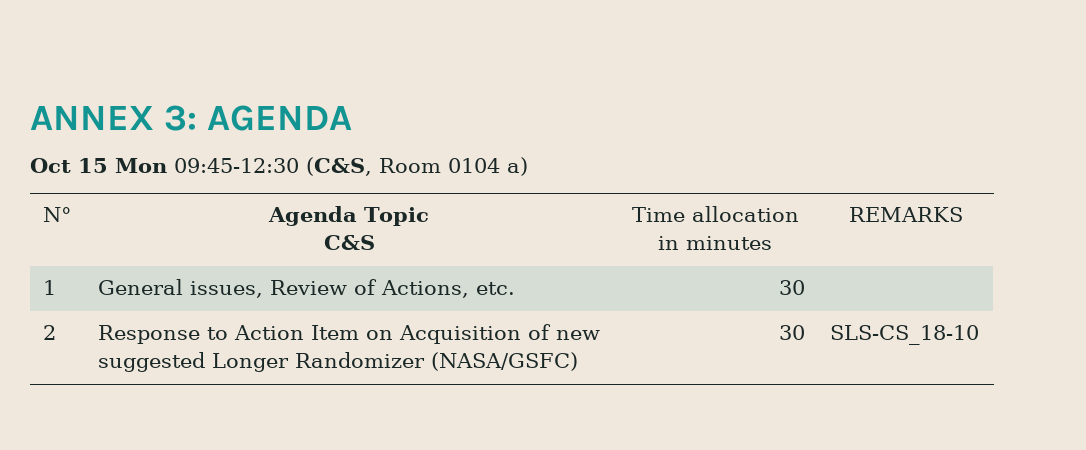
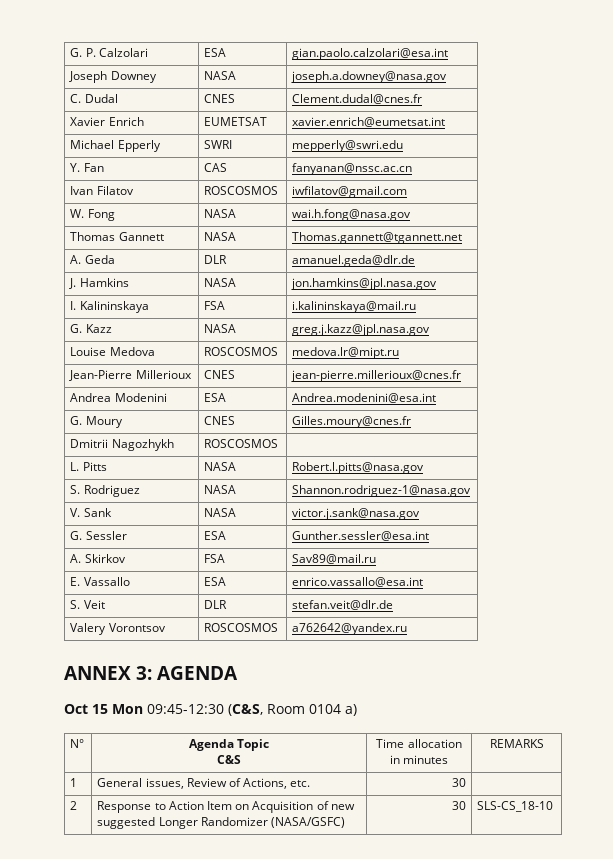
(30, 118) none -> [70,48,148,57] [204,48,227,57] [292,48,449,60] [69,71,157,83] [204,71,237,80] [291,71,448,83] [70,94,118,103] [204,94,236,103] [292,94,423,104] [70,117,144,126] [204,117,268,126] [292,117,446,127] [70,140,161,152] [204,140,233,149] [292,140,404,152] [70,163,104,172] [204,163,228,172] [292,163,413,175] [70,186,134,195] [204,186,279,195] [292,186,408,198] [70,209,115,221] [204,209,237,218] [292,209,412,221] [70,232,164,241] [204,232,237,241] [292,232,463,244] [70,255,115,264] [204,255,228,264] [292,255,416,267] [69,278,129,289] [204,278,237,287] [291,278,438,290] [70,301,149,313] [204,301,226,310] [292,301,417,313] [70,324,112,333] [204,324,237,333] [292,324,431,336] [70,347,155,356] [204,347,279,356] [292,347,400,359] [69,370,192,381] [204,370,236,379] [291,370,462,382] [70,393,167,402] [204,393,227,402] [292,393,437,403] [70,416,123,428] [204,416,236,425] [292,416,412,428] [70,439,174,451] [204,439,279,448] [70,462,107,471] [204,462,237,471] [292,462,425,474] [70,485,140,497] [204,485,237,494] [292,485,472,497] [70,508,112,517] [204,508,237,517] [292,508,421,520] [70,531,127,540] [204,531,227,540] [292,531,430,541] [70,554,126,563] [204,554,226,563] [292,554,377,564] [70,577,130,586] [204,577,227,586] [292,577,424,587] [70,600,105,609] [204,600,228,609] [292,600,394,610] [70,623,166,635] [204,623,279,632] [292,623,408,635] G. P. Calzolari | ESA | gian.paolo.calzolari@esa.int // Joseph Downey | NASA | joseph.a.downey@nasa.gov // C. Dudal | CNES | Clement.dudal@cnes.fr // Xavier Enrich | EUMETSAT | xavier.enrich@eumetsat.int // Michael Epperly | SWRI | mepperly@swri.edu // Y. Fan | CAS | fanyanan@nssc.ac.cn // Ivan Filatov | ROSCOSMOS | iwfilatov@gmail.com // W. Fong | NASA | wai.h.fong@nasa.gov // Thomas Gannett | NASA | Thomas.gannett@tgannett.net // A. Geda | DLR | amanuel.geda@dlr.de // J. Hamkins | NASA | jon.hamkins@jpl.nasa.gov // I. Kalininskaya | FSA | i.kalininskaya@mail.ru // G. Kazz | NASA | greg.j.kazz@jpl.nasa.gov // Louise Medova | ROSCOSMOS | medova.lr@mipt.ru // Jean-Pierre Millerioux | CNES | jean-pierre.millerioux@cnes.fr // Andrea Modenini | ESA | Andrea.modenini@esa.int // G. Moury | CNES | Gilles.moury@cnes.fr // Dmitrii Nagozhykh | ROSCOSMOS | // L. Pitts | NASA | Robert.l.pitts@nasa.gov // S. Rodriguez | NASA | Shannon.rodriguez-1@nasa.gov // V. Sank | NASA | victor.j.sank@nasa.gov // G. Sessler | ESA | Gunther.sessler@esa.int // A. Skirkov | FSA | Sav89@mail.ru // E. Vassallo | ESA | enrico.vassallo@esa.int // S. Veit | DLR | stefan.veit@dlr.de // Valery Vorontsov | ROSCOSMOS | a762642@yandex.ru //

